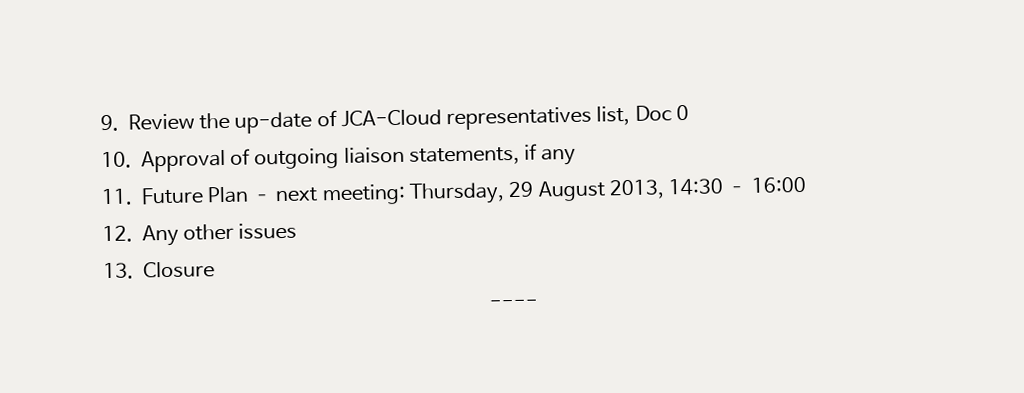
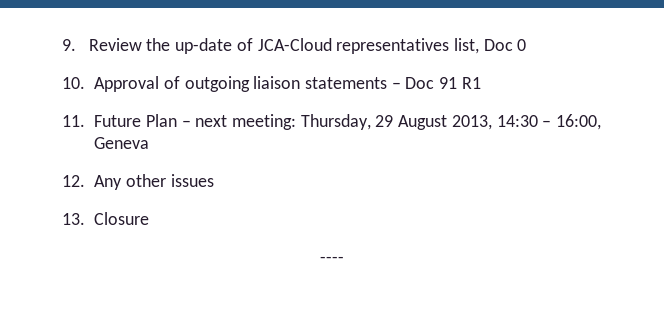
[408,143,577,166] statements, if any -> [304,77,481,89] statements – Doc 91 R1
[750,176,806,193] 16:00 -> [556,114,602,130] [94,137,150,149] 16:00, Geneva

